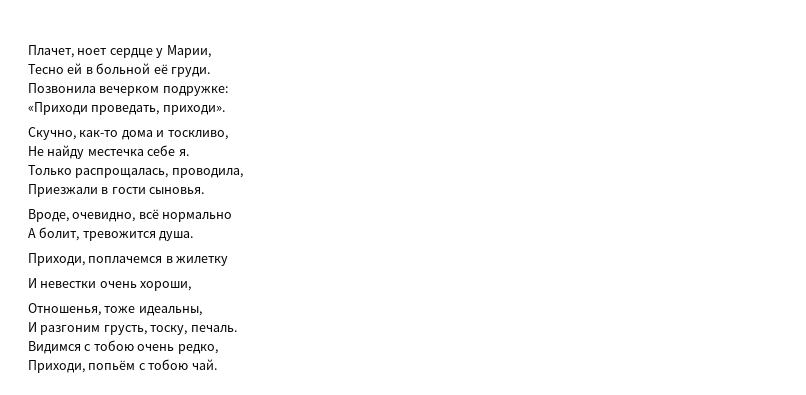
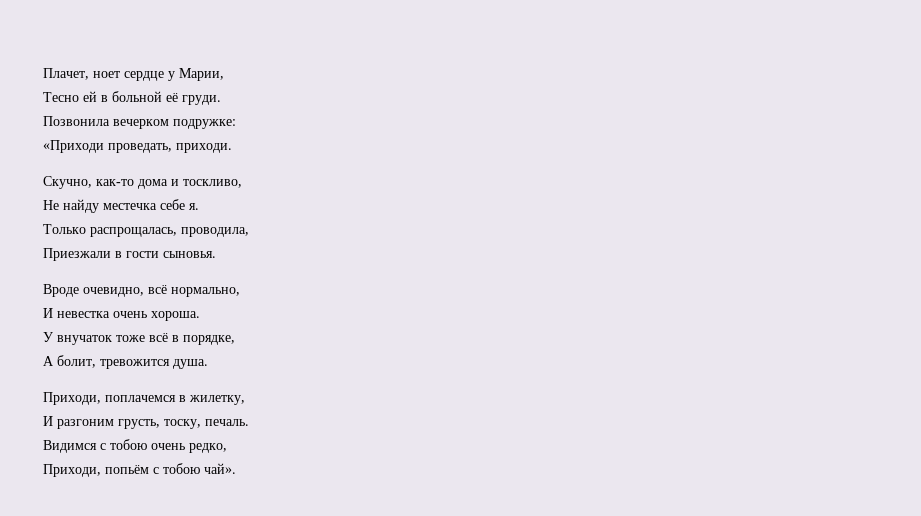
[162,105,225,115] приходи». -> [176,143,232,153] приходи.
[28,209,69,222] Вроде, -> [43,284,79,297] Вроде
[162,212,233,222] нормально -> [171,287,240,297] [43,308,200,321] [43,332,235,345] нормально, // И невестка очень хороша. // У внучаток тоже всё в порядке,
[176,256,229,266] [28,278,192,291] [28,303,202,316] жилетку // И невестки очень хороши, // Отношенья, тоже идеальны, -> [189,395,245,405] жилетку,
[191,359,217,370] чай. -> [204,463,236,474] чай».

